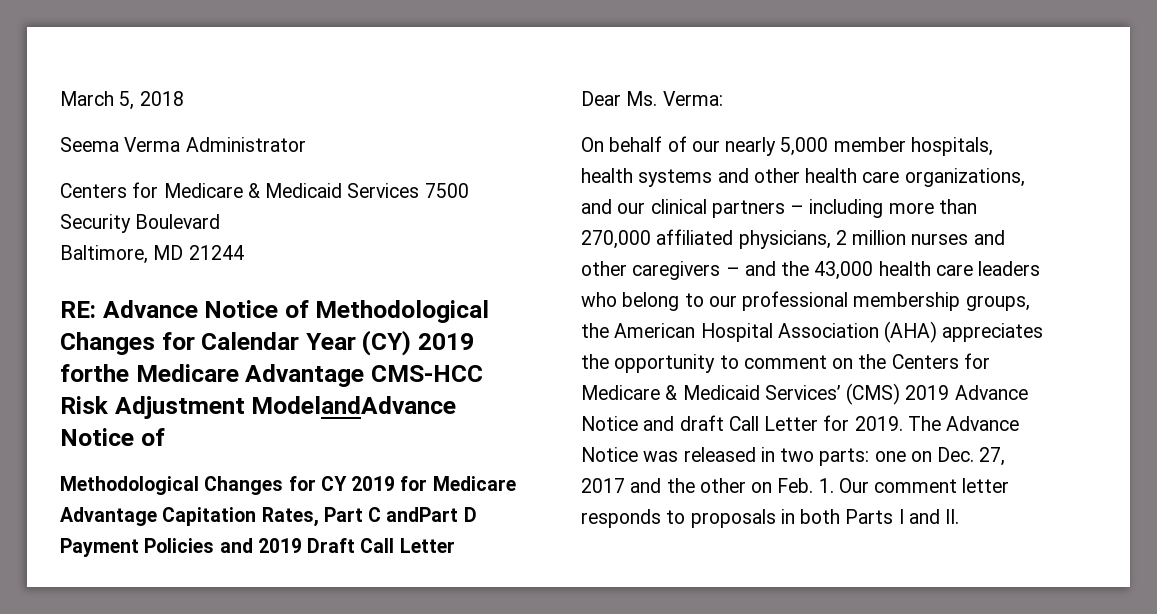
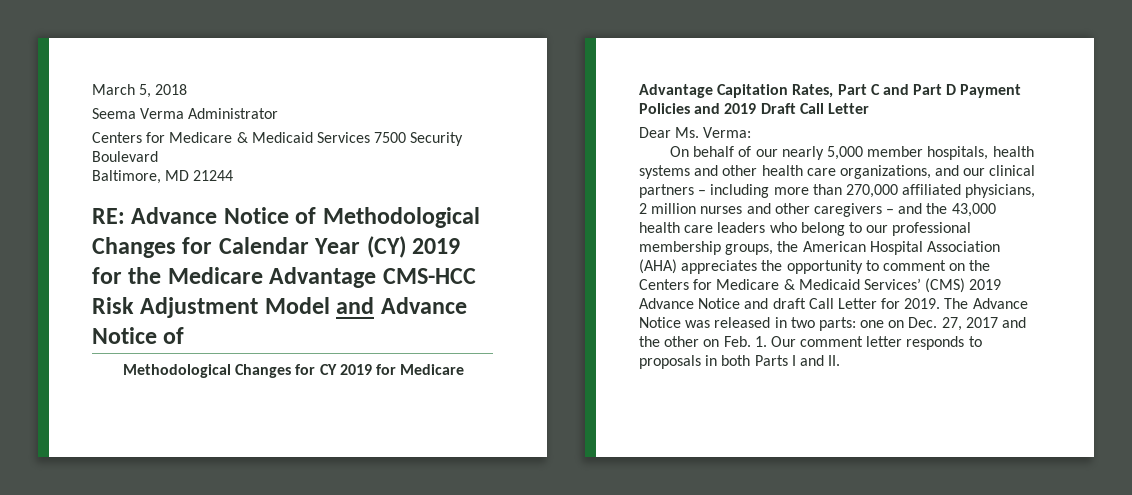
[60,364,129,382] forthe -> [92,267,162,284] for the
[251,396,457,414] ModelandAdvance -> [264,297,467,314] Model and Advance
[386,507,459,522] andPart -> [882,84,943,95] and Part

